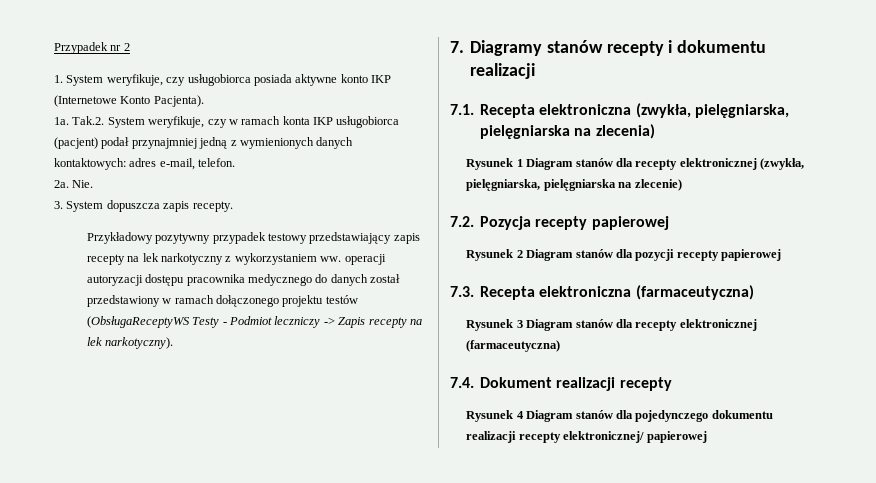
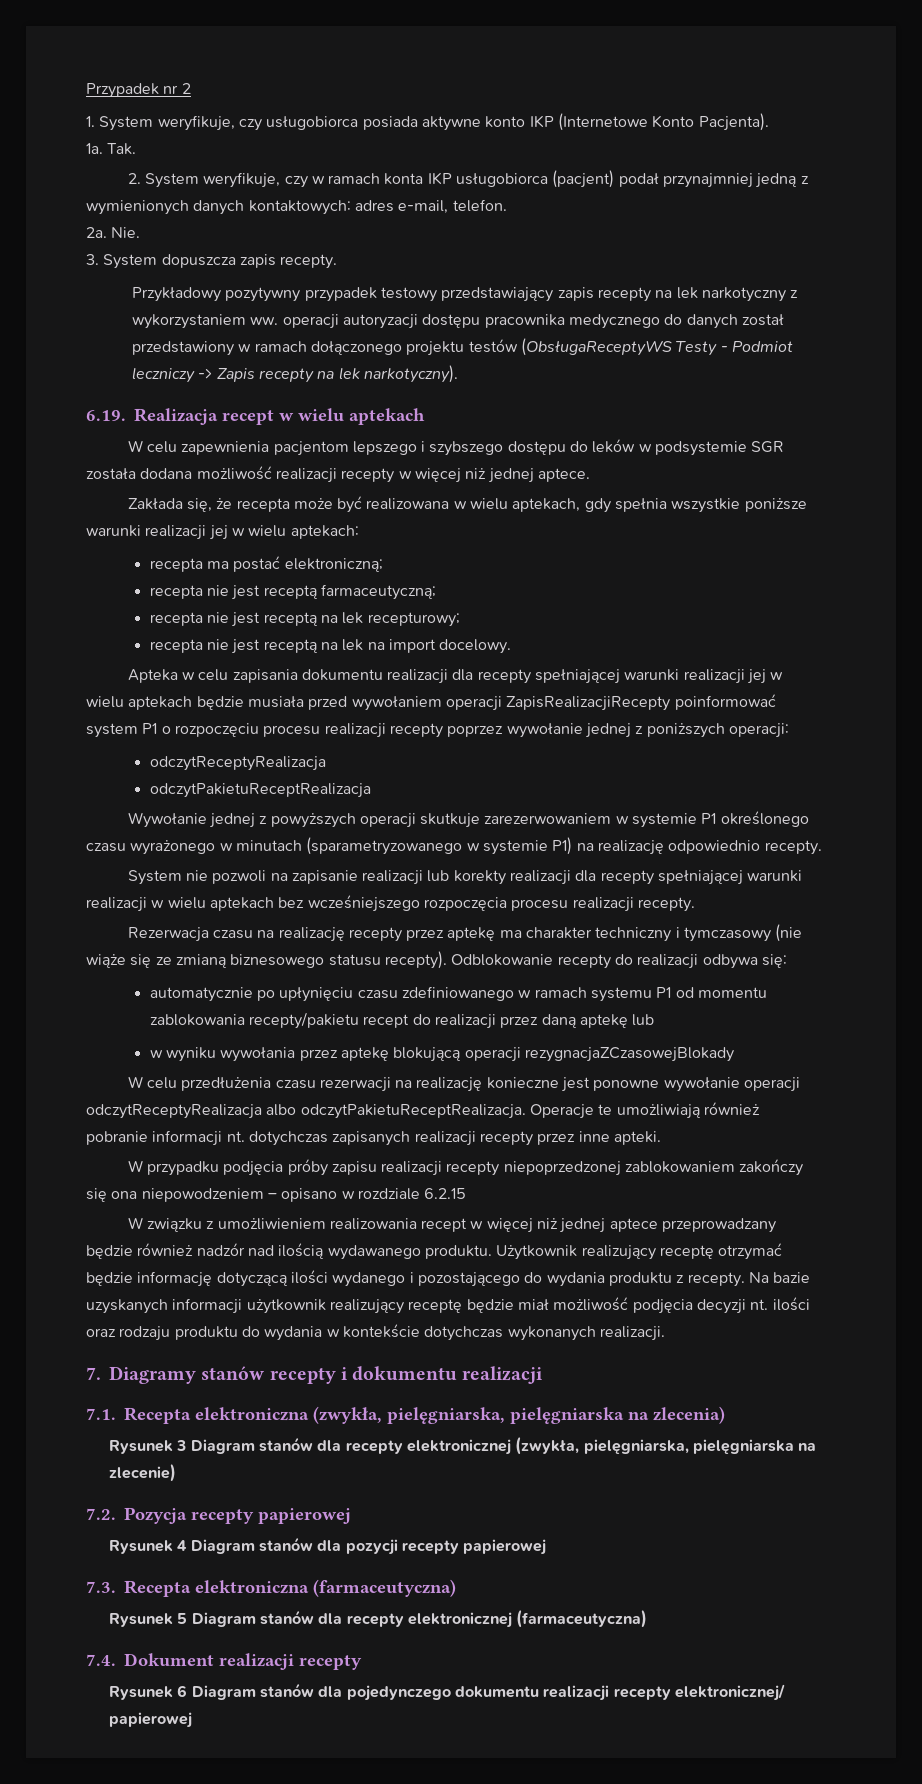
[72,116,105,125] Tak.2. -> [107,143,137,155] [127,173,141,184] Tak. // 2.
(174, 343) none -> [86,408,425,425] [127,439,785,456] [86,466,590,483] [127,496,807,513] [86,525,359,540] [149,556,383,572] [149,584,437,600] [149,612,460,627] [149,639,512,654] [127,669,784,684] [86,694,776,711] [86,723,789,738] [149,756,326,771] [149,783,371,798] [127,811,809,828] [86,837,822,855] [127,870,803,885] [86,895,695,912] [127,924,803,942] [86,951,787,969] [149,986,767,1002] [149,1012,655,1029] [149,1047,734,1062] [127,1076,801,1092] [86,1102,760,1119] [86,1130,661,1146] [127,1159,804,1176] [86,1188,467,1202] [127,1217,777,1233] [86,1243,783,1260] [86,1270,811,1287] [86,1297,810,1314] [86,1324,665,1341] // 6.19. Realizacja recept w wielu aptekach // W celu zapewnienia pacjentom lepszego i szybszego dostępu do leków w podsystemie SGR została dodana możliwość realizacji recepty w więcej niż jednej aptece. // Zakłada się, że recepta może być realizowana w wielu aptekach, gdy spełnia wszystkie poniższe warunki realizacji jej w wielu aptekach: // recepta ma postać elektroniczną; // recepta nie jest receptą farmaceutyczną; // recepta nie jest receptą na lek recepturowy; // recepta nie jest receptą na lek na import docelowy. // Apteka w celu zapisania dokumentu realizacji dla recepty spełniającej warunki realizacji jej w wielu aptekach będzie musiała przed wywołaniem operacji ZapisRealizacjiRecepty poinformować system P1 o rozpoczęciu procesu realizacji recepty poprzez wywołanie jednej z poniższych operacji: // odczytReceptyRealizacja // odczytPakietuReceptRealizacja // Wywołanie jednej z powyższych operacji skutkuje zarezerwowaniem w systemie P1 określonego czasu wyrażonego w minutach (sparametryzowanego w systemie P1) na realizację odpowiednio recepty. // System nie pozwoli na zapisanie realizacji lub korekty realizacji dla recepty spełniającej warunki realizacji w wielu aptekach bez wcześniejszego rozpoczęcia procesu realizacji recepty. // Rezerwacja czasu na realizację recepty przez aptekę ma charakter techniczny i tymczasowy (nie wiąże się ze zmianą biznesowego statusu recepty). Odblokowanie recepty do realizacji odbywa się: // automatycznie po upłynięciu czasu zdefiniowanego w ramach systemu P1 od momentu zablokowania recepty/pakietu recept do realizacji przez daną aptekę lub // w wyniku wywołania przez aptekę blokującą operacji rezygnacjaZCzasowejBlokady // W celu przedłużenia czasu rezerwacji na realizację konieczne jest ponowne wywołanie operacji odczytReceptyRealizacja albo odczytPakietuReceptRealizacja. Operacje te umożliwiają również pobranie informacji nt. dotychczas zapisanych realizacji recepty przez inne apteki. // W przypadku podjęcia próby zapisu realizacji recepty niepoprzedzonej zablokowaniem zakończy się ona niepowodzeniem – opisano w rozdziale 6.2.15 // W związku z umożliwieniem realizowania recept w więcej niż jednej aptece przeprowadzany będzie również nadzór nad ilością wydawanego produktu. Użytkownik realizujący receptę otrzymać będzie informację dotyczącą ilości wydanego i pozostającego do wydania produktu z recepty. Na bazie uzyskanych informacji użytkownik realizujący receptę będzie miał możliwość podjęcia decyzji nt. ilości oraz rodzaju produktu do wydania w kontekście dotychczas wykonanych realizacji.
[516,159,523,167] 1 -> [176,1440,187,1451] 3
[516,250,523,258] 2 -> [177,1540,188,1551] 4
[516,320,523,328] 3 -> [177,1613,188,1624] 5
[516,411,524,419] 4 -> [177,1685,188,1697] 6

